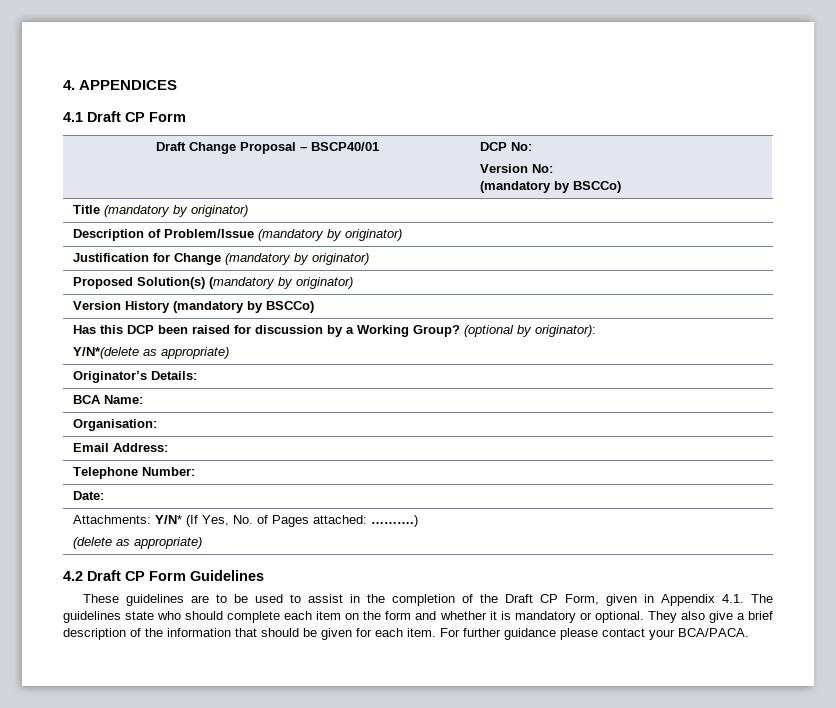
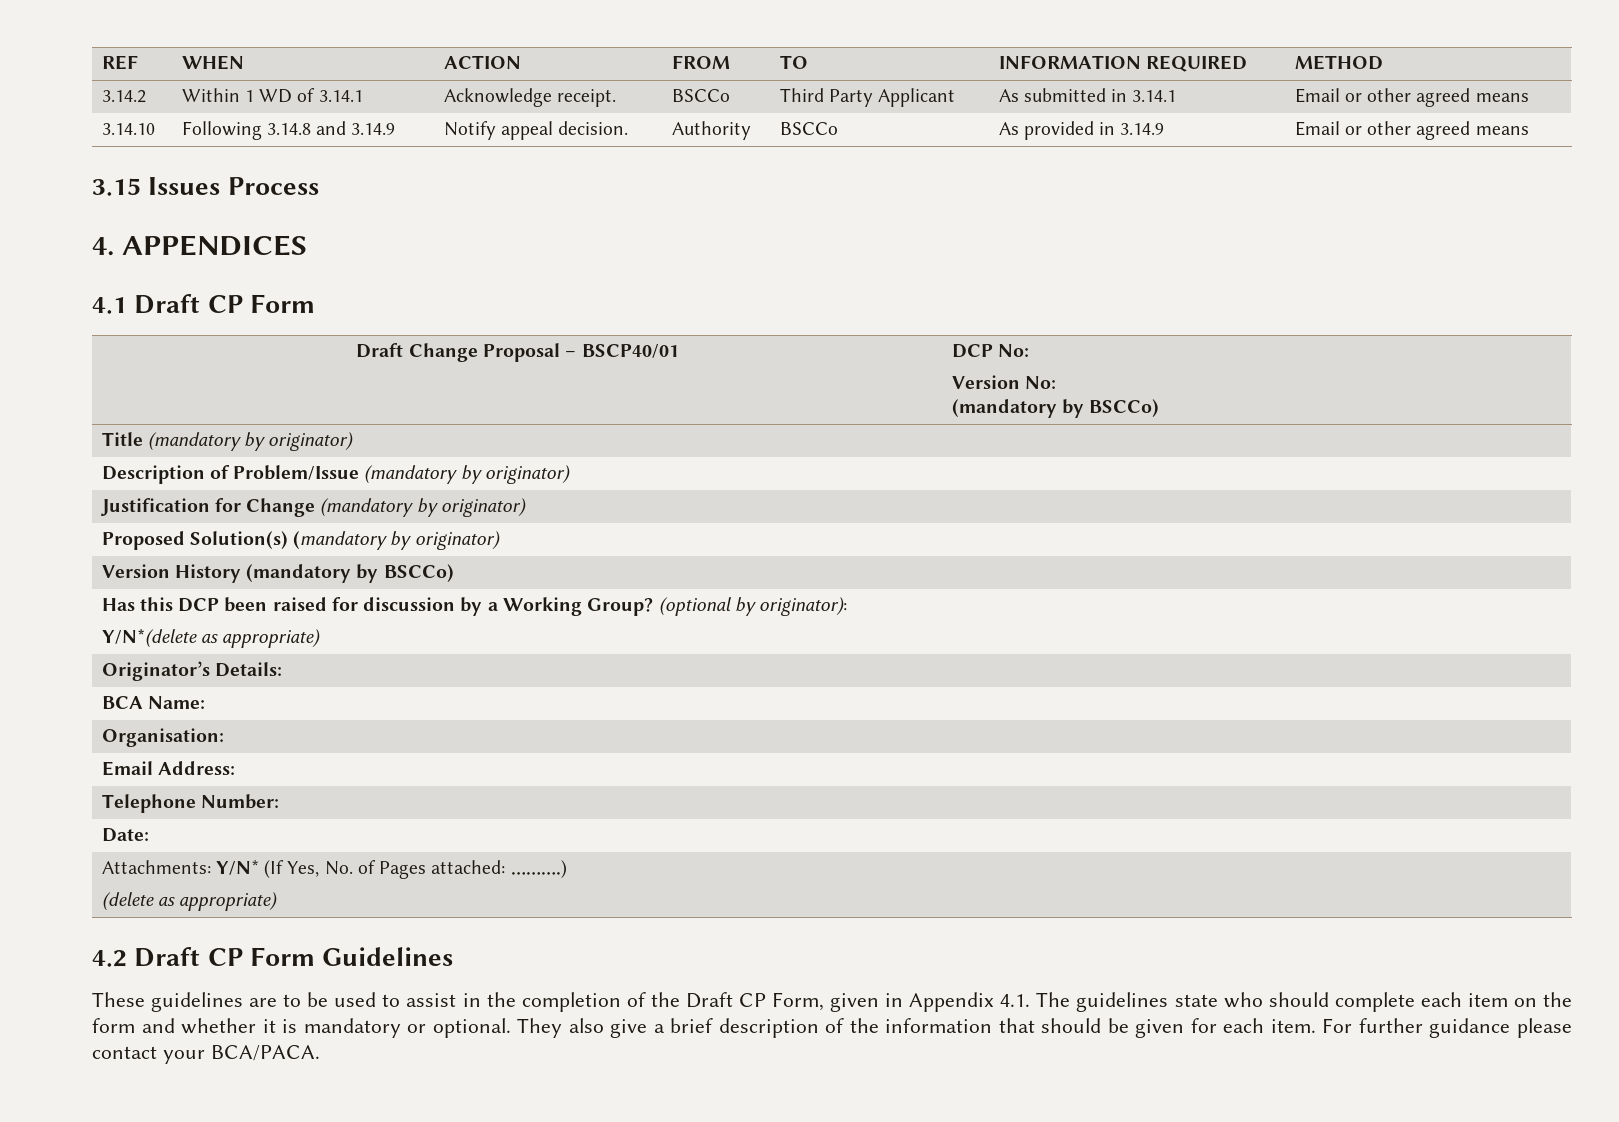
(63, 85) none -> [101,55,138,70] [181,55,244,70] [443,55,521,69] [671,55,730,69] [779,55,808,69] [998,55,1247,72] [1294,55,1383,70] [101,90,146,103] [181,88,363,103] [443,88,616,107] [671,89,730,102] [779,88,956,107] [998,88,1177,102] [1294,88,1529,107] [101,123,155,135] [181,121,396,140] [443,121,629,140] [671,121,751,140] [779,122,838,135] [998,121,1165,140] [1294,121,1529,140] [92,177,319,196] REF | WHEN | ACTION | FROM | TO | INFORMATION REQUIRED | METHOD // 3.14.2 | Within 1 WD of 3.14.1 | Acknowledge receipt. | BSCCo | Third Party Applicant | As submitted in 3.14.1 | Email or other agreed means // 3.14.10 | Following 3.14.8 and 3.14.9 | Notify appeal decision. | Authority | BSCCo | As provided in 3.14.9 | Email or other agreed means // 3.15 Issues Process //

